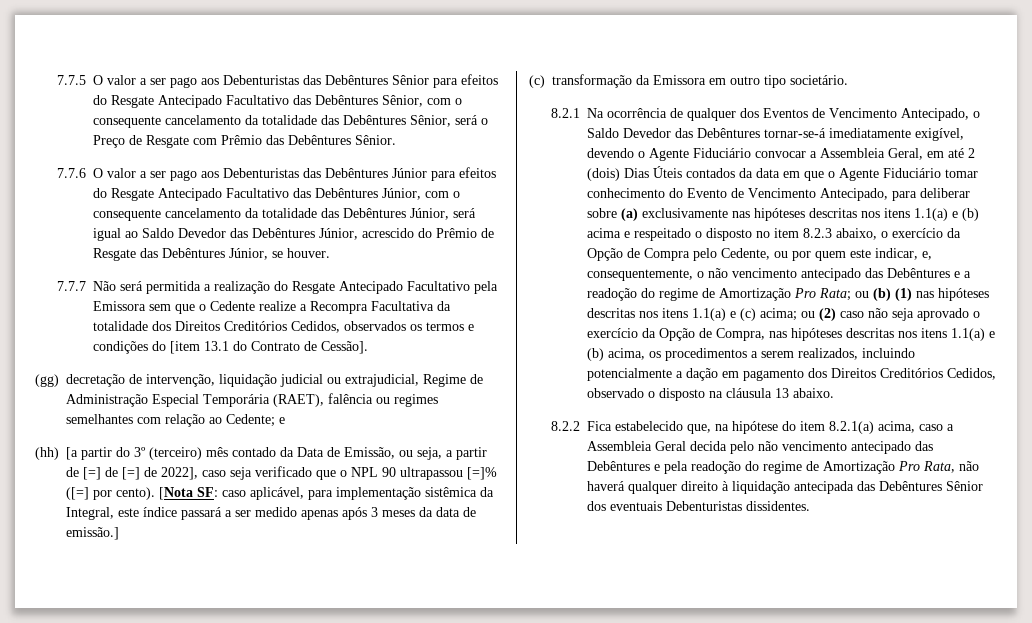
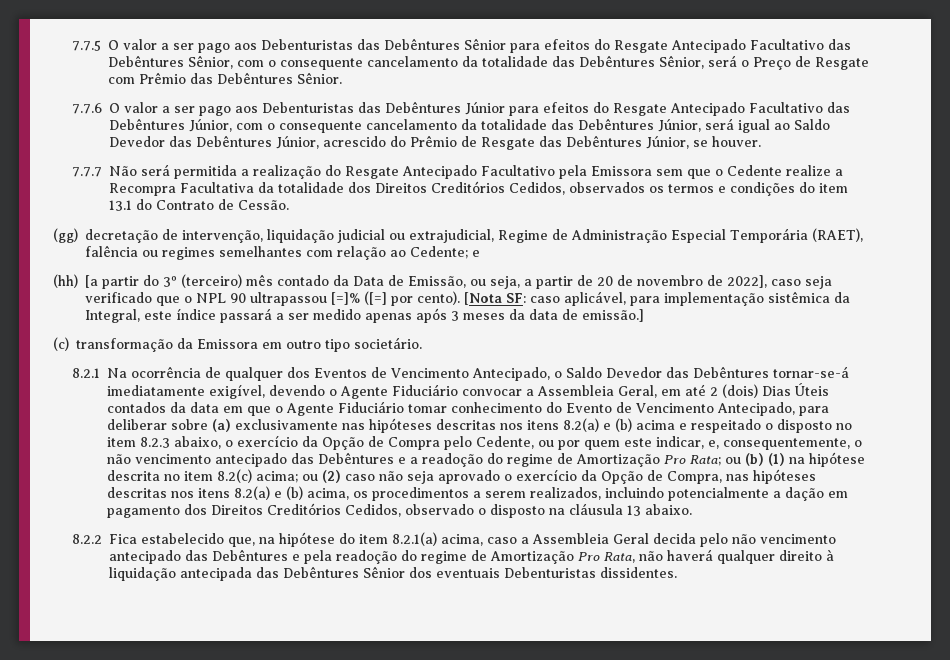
[169,341,200,354] [item -> [818,183,848,193] item
[320,341,368,354] Cessão]. -> [237,200,289,210] Cessão.
[83,467,140,480] [=] de [=] -> [597,275,703,286] 20 de novembro
[913,208,948,221] 1.1(a) -> [562,418,599,432] 8.2(a)
[915,288,989,301] [586,308,756,321] nas hipóteses descritas nos itens 1.1(a) e (c) -> [788,452,865,467] [106,469,252,483] na hipótese descrita no item 8.2(c)
[950,328,985,341] 1.1(a) -> [233,486,270,500] 8.2(a)

